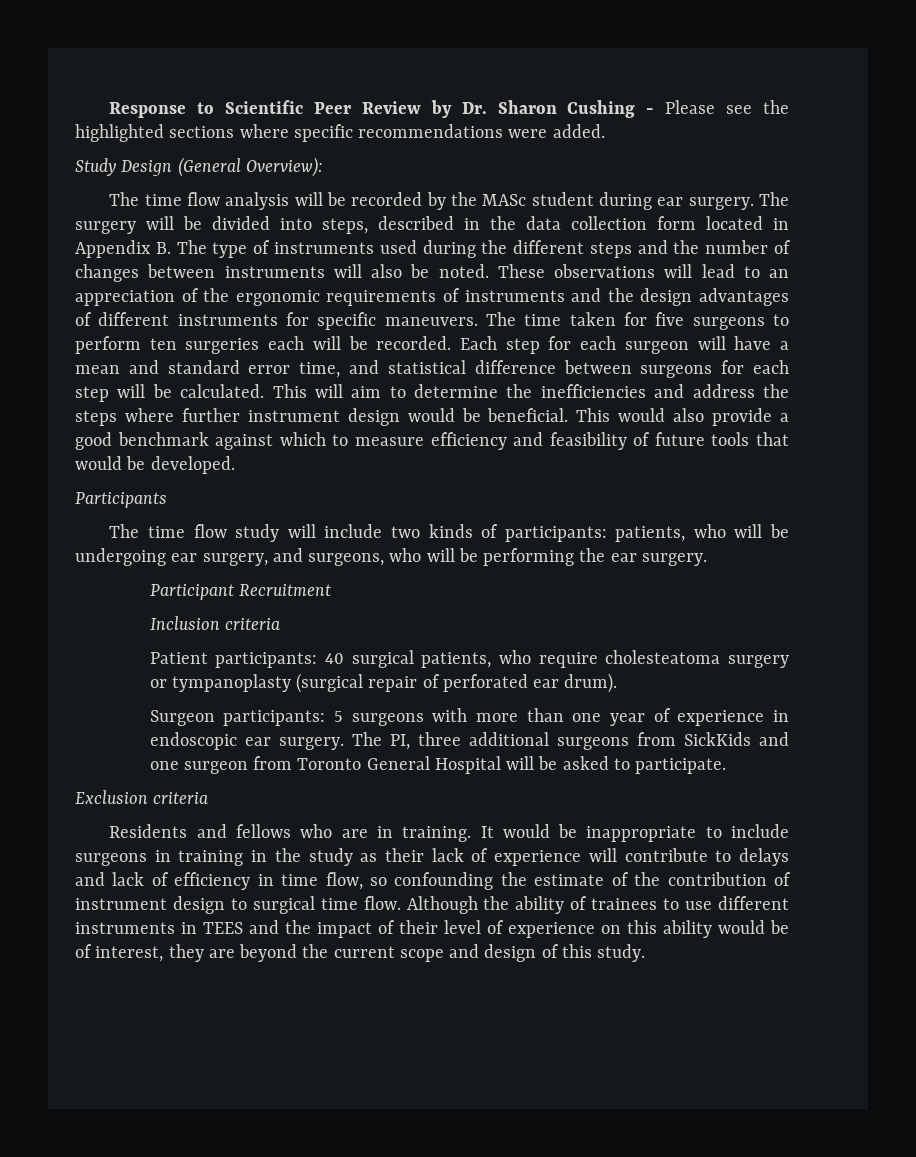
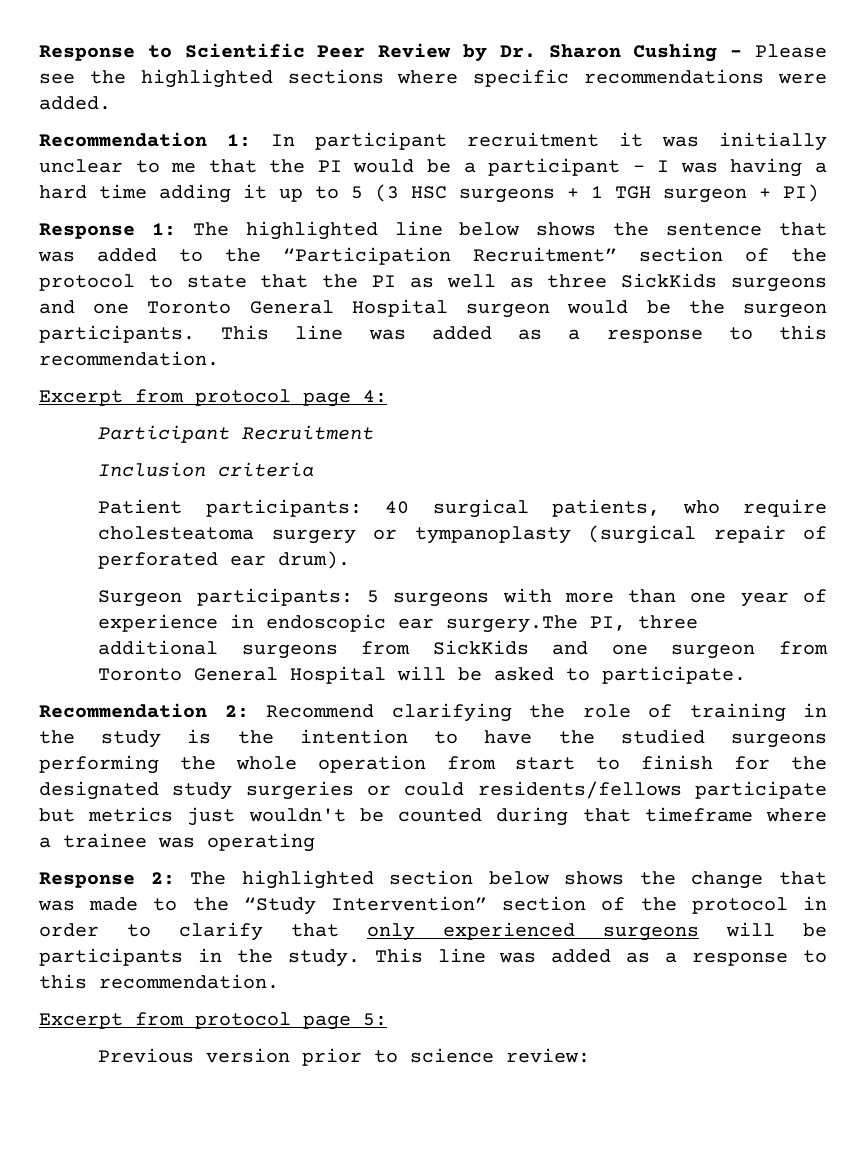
[75,157,323,177] [109,192,789,210] [75,216,789,234] [75,240,792,258] [75,264,789,282] [75,288,790,306] [75,312,789,330] [75,336,789,354] [75,360,790,378] [75,384,789,402] [75,408,789,426] [75,432,789,450] [75,456,235,474] [75,492,167,508] [109,524,790,542] [75,548,707,566] Study Design (General Overview): // The time flow analysis will be recorded by the MASc student during ear surgery. The surgery will be divided into steps, described in the data collection form located in Appendix B. The type of instruments used during the different steps and the number of changes between instruments will also be noted. These observations will lead to an appreciation of the ergonomic requirements of instruments and the design advantages of different instruments for specific maneuvers. The time taken for five surgeons to perform ten surgeries each will be recorded. Each step for each surgeon will have a mean and standard error time, and statistical difference between surgeons for each step will be calculated. This will aim to determine the inefficiencies and address the steps where further instrument design would be beneficial. This would also provide a good benchmark against which to measure efficiency and feasibility of future tools that would be developed. // Participants // The time flow study will include two kinds of participants: patients, who will be undergoing ear surgery, and surgeons, who will be performing the ear surgery. -> [39,132,827,151] [39,158,827,177] [39,184,819,203] [39,221,828,240] [38,247,827,265] [39,273,827,292] [39,299,827,318] [39,325,827,343] [39,351,219,366] [39,389,387,407] Recommendation 1: In participant recruitment it was initially unclear to me that the PI would be a participant - I was having a hard time adding it up to 5 (3 HSC surgeons + 1 TGH surgeon + PI) // Response 1: The highlighted line below shows the sentence that was added to the “Participation Recruitment” section of the protocol to state that the PI as well as three SickKids surgeons and one Toronto General Hospital surgeon would be the surgeon participants. This line was added as a response to this recommendation. // Excerpt from protocol page 4:
[278,732,382,750] surgery. The -> [446,615,579,633] surgery.The
[75,790,209,804] [109,824,789,842] [75,848,789,866] [75,872,792,890] [75,896,789,914] [75,920,789,938] [75,944,646,962] Exclusion criteria // Residents and fellows who are in training. It would be inappropriate to include surgeons in training in the study as their lack of experience will contribute to delays and lack of efficiency in time flow, so confounding the estimate of the contribution of instrument design to surgical time flow. Although the ability of trainees to use different instruments in TEES and the impact of their level of experience on this ability would be of interest, they are beyond the current scope and design of this study. -> [39,703,827,722] [39,729,827,748] [39,755,828,774] [39,781,827,800] [39,807,827,826] [39,833,315,852] [39,870,827,889] [38,896,828,915] [39,922,827,941] [39,948,827,967] [39,974,279,989] [39,1012,387,1030] [98,1048,591,1066] Recommendation 2: Recommend clarifying the role of training in the study is the intention to have the studied surgeons performing the whole operation from start to finish for the designated study surgeries or could residents/fellows participate but metrics just wouldn't be counted during that timeframe where a trainee was operating // Response 2: The highlighted section below shows the change that was made to the “Study Intervention” section of the protocol in order to clarify that only experienced surgeons will be participants in the study. This line was added as a response to this recommendation. // Excerpt from protocol page 5: // Previous version prior to science review:

